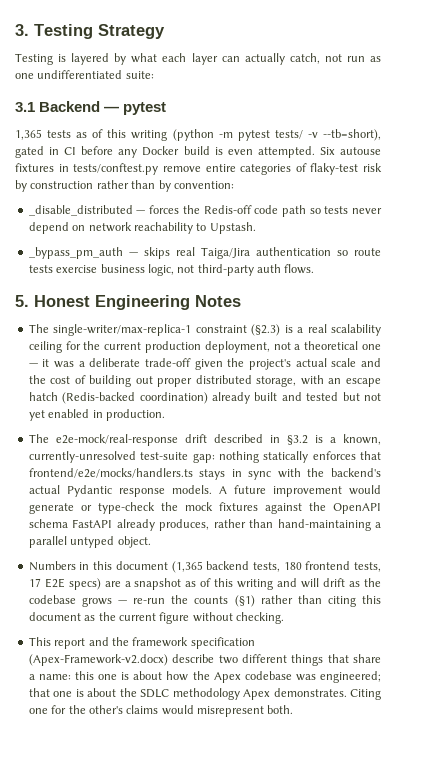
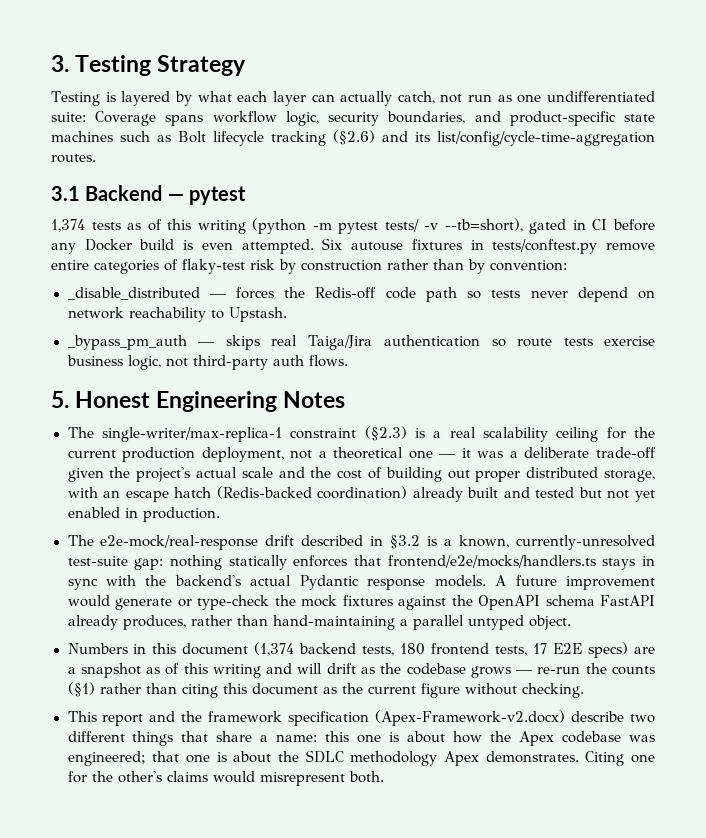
(154, 75) none -> [95,111,655,126] [51,130,655,146] [51,154,96,163] Coverage spans workflow logic, security boundaries, and product-specific state machines such as Bolt lifecycle tracking (§2.6) and its list/config/cycle-time-aggregation routes.
[15,129,42,140] 1,365 -> [51,219,85,232] 1,374
[171,561,203,573] (1,365 -> [254,642,295,656] (1,374

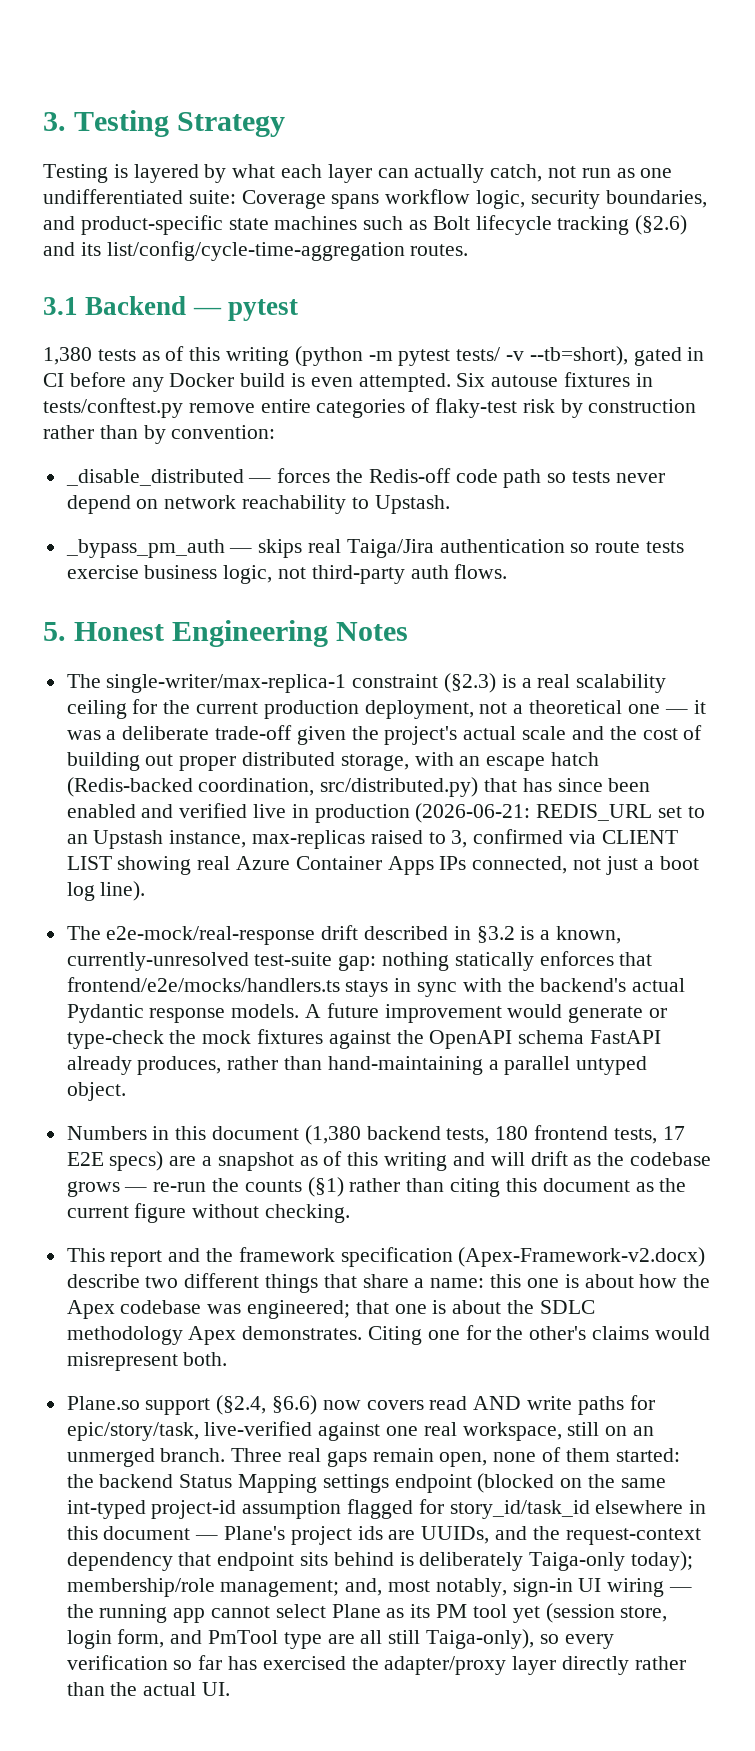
[51,219,85,232] 1,374 -> [43,347,92,365] 1,380
[317,486,655,502] [67,507,220,522] coordination) already built and tested but not yet enabled in production. -> [198,777,651,797] [66,803,705,823] [66,829,678,849] [66,856,699,875] [66,881,146,901] coordination, src/distributed.py) that has since been enabled and verified live in production (2026-06-21: REDIS_URL set to an Upstash instance, max-replicas raised to 3, confirmed via CLIENT LIST showing real Azure Container Apps IPs connected, not just a boot log line).
[254,642,295,656] (1,374 -> [304,1125,361,1145] (1,380
(384, 777) none -> [66,1395,655,1415] [66,1421,655,1441] [66,1447,680,1467] [66,1473,666,1493] [66,1499,707,1519] [66,1526,701,1545] [66,1551,694,1571] [66,1578,693,1597] [66,1603,668,1623] [66,1629,614,1649] [66,1655,686,1675] [66,1682,231,1696] // Plane.so support (§2.4, §6.6) now covers read AND write paths for epic/story/task, live-verified against one real workspace, still on an unmerged branch. Three real gaps remain open, none of them started: the backend Status Mapping settings endpoint (blocked on the same int-typed project-id assumption flagged for story_id/task_id elsewhere in this document — Plane's project ids are UUIDs, and the request-context dependency that endpoint sits behind is deliberately Taiga-only today); membership/role management; and, most notably, sign-in UI wiring — the running app cannot select Plane as its PM tool yet (session store, login form, and PmTool type are all still Taiga-only), so every verification so far has exercised the adapter/proxy layer directly rather than the actual UI.

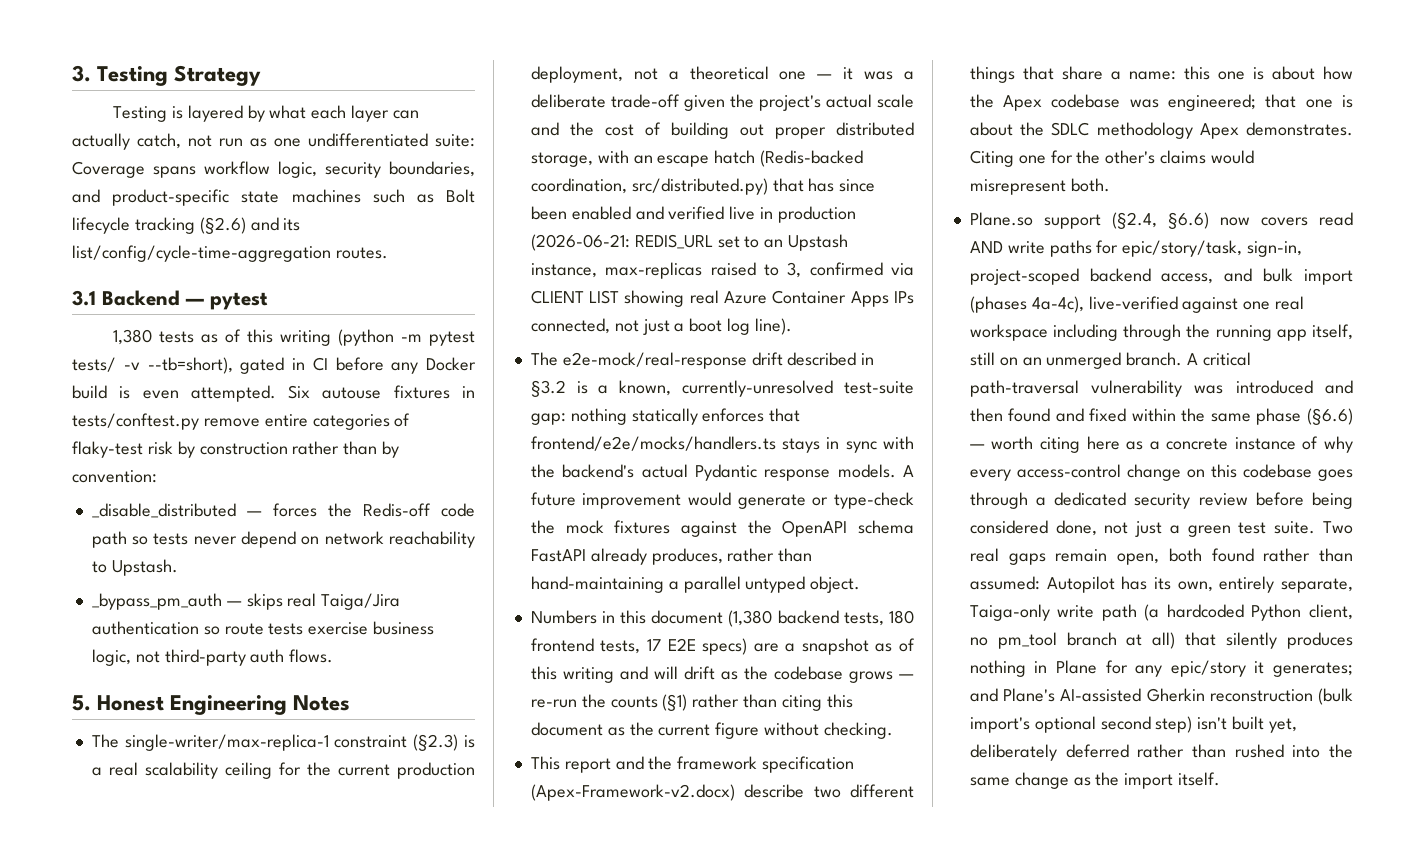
[204,1421,562,1441] live-verified against one real workspace, -> [1247,241,1303,257] [969,268,1353,285] [969,296,1305,313] [969,324,1353,341] sign-in, project-scoped backend access, and bulk import (phases 4a-4c), live-verified against one real workspace including through the running app itself,
[231,1447,680,1467] [66,1473,666,1493] [66,1499,707,1519] [66,1526,701,1545] [66,1551,694,1571] [66,1578,693,1597] [66,1603,668,1623] [66,1629,614,1649] [66,1655,686,1675] [66,1682,231,1696] Three real gaps remain open, none of them started: the backend Status Mapping settings endpoint (blocked on the same int-typed project-id assumption flagged for story_id/task_id elsewhere in this document — Plane's project ids are UUIDs, and the request-context dependency that endpoint sits behind is deliberately Taiga-only today); membership/role management; and, most notably, sign-in UI wiring — the running app cannot select Plane as its PM tool yet (session store, login form, and PmTool type are all still Taiga-only), so every verification so far has exercised the adapter/proxy layer directly rather than the actual UI. -> [1187,352,1251,366] [969,380,1353,397] [969,408,1353,425] [969,436,1353,453] [969,464,1353,481] [969,492,1353,509] [969,520,1353,537] [969,548,1353,565] [969,576,1353,593] [969,604,1353,621] [969,632,1353,649] [969,660,1353,677] [969,688,1353,705] [969,716,1297,733] [969,744,1353,761] [969,772,1221,789] A critical path-traversal vulnerability was introduced and then found and fixed within the same phase (§6.6) — worth citing here as a concrete instance of why every access-control change on this codebase goes through a dedicated security review before being considered done, not just a green test suite. Two real gaps remain open, both found rather than assumed: Autopilot has its own, entirely separate, Taiga-only write path (a hardcoded Python client, no pm_tool branch at all) that silently produces nothing in Plane for any epic/story it generates; and Plane's AI-assisted Gherkin reconstruction (bulk import's optional second step) isn't built yet, deliberately deferred rather than rushed into the same change as the import itself.

